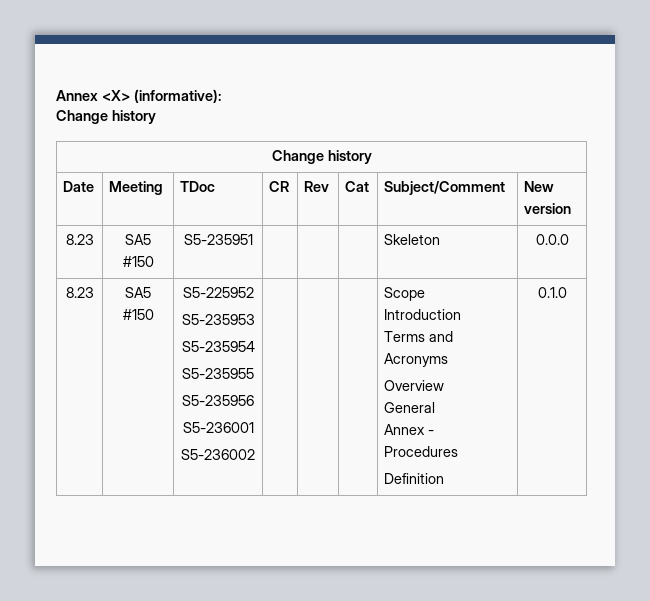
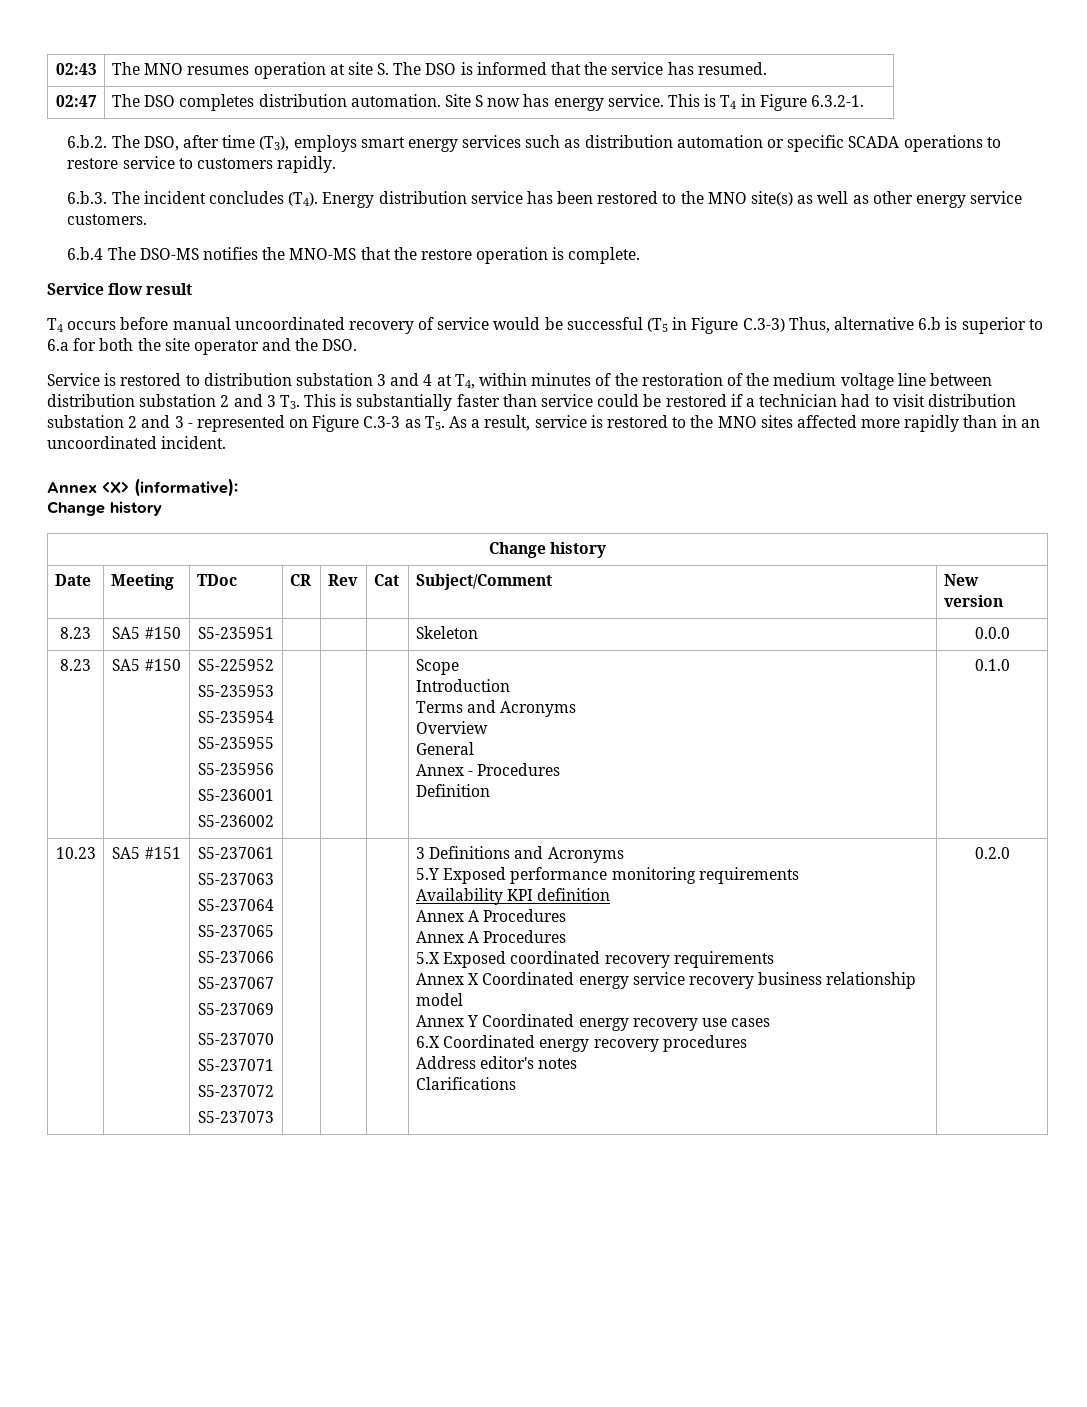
(56, 95) none -> [55,63,97,75] [111,62,767,79] [55,95,97,107] [111,94,864,111] [67,135,1001,152] [67,156,337,173] [67,191,1023,208] [67,214,148,225] [67,247,641,264] [47,283,193,295] [47,317,1043,334] [47,338,358,355] [47,373,992,390] [47,394,1016,411] [47,415,1040,432] [47,436,227,449] 02:43 | The MNO resumes operation at site S. The DSO is informed that the service has resumed. // 02:47 | The DSO completes distribution automation. Site S now has energy service. This is T4 in Figure 6.3.2-1. // 6.b.2. The DSO, after time (T3), employs smart energy services such as distribution automation or specific SCADA operations to restore service to customers rapidly. // 6.b.3. The incident concludes (T4). Energy distribution service has been restored to the MNO site(s) as well as other energy service customers. // 6.b.4 The DSO-MS notifies the MNO-MS that the restore operation is complete. // Service flow result // T4 occurs before manual uncoordinated recovery of service would be successful (T5 in Figure C.3-3) Thus, alternative 6.b is superior to 6.a for both the site operator and the DSO. // Service is restored to distribution substation 3 and 4 at T4, within minutes of the restoration of the medium voltage line between distribution substation 2 and 3 T3. This is substantially faster than service could be restored if a technician had to visit distribution substation 2 and 3 - represented on Figure C.3-3 as T5. As a result, service is restored to the MNO sites affected more rapidly than in an uncoordinated incident. //
(567, 292) none -> [55,847,96,859] [112,847,181,859] [198,847,274,859] [198,873,274,885] [198,899,274,911] [198,925,274,937] [198,951,274,963] [198,977,274,989] [198,1003,274,1015] [198,1033,274,1045] [198,1059,274,1071] [198,1085,274,1097] [198,1111,274,1123] [415,846,624,863] [415,867,799,884] [415,888,611,905] [415,909,567,922] [415,930,567,943] [415,951,774,968] [415,972,917,989] [415,993,463,1006] [415,1014,771,1031] [415,1035,747,1052] [415,1056,578,1069] [415,1077,516,1090] [974,847,1010,859] // 10.23 | SA5 #151 | S5-237061 // S5-237063 // S5-237064 // S5-237065 // S5-237066 // S5-237067 // S5-237069 // S5-237070 // S5-237071 // S5-237072 // S5-237073 | | | | 3 Definitions and Acronyms // 5.Y Exposed performance monitoring requirements // Availability KPI definition // Annex A Procedures // Annex A Procedures // 5.X Exposed coordinated recovery requirements // Annex X Coordinated energy service recovery business relationship model // Annex Y Coordinated energy recovery use cases // 6.X Coordinated energy recovery procedures // Address editor's notes // Clarifications | 0.2.0

